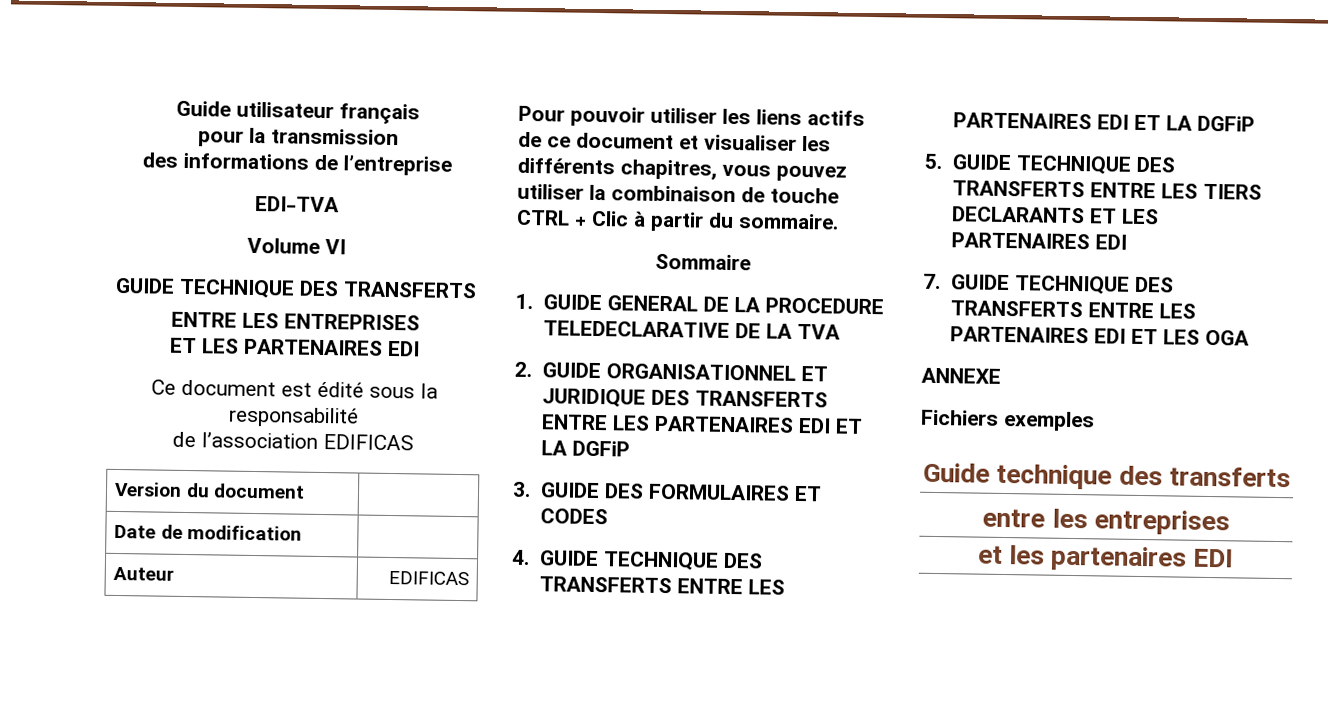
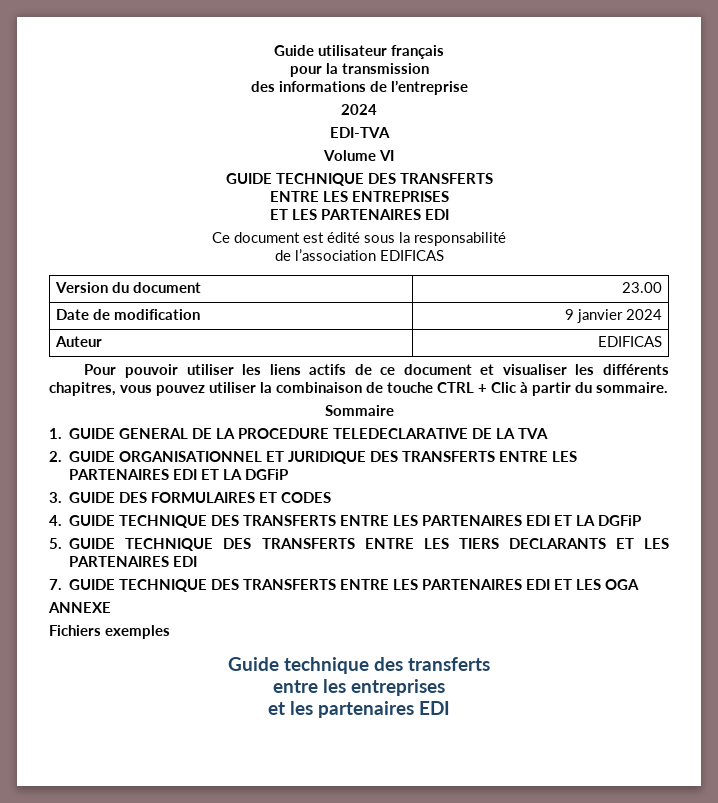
(452, 165) none -> [341,104,377,115] // 2024
(305, 491) none -> [621,282,662,293] 23.00
(302, 533) none -> [564,309,662,323] 9 janvier 2024

